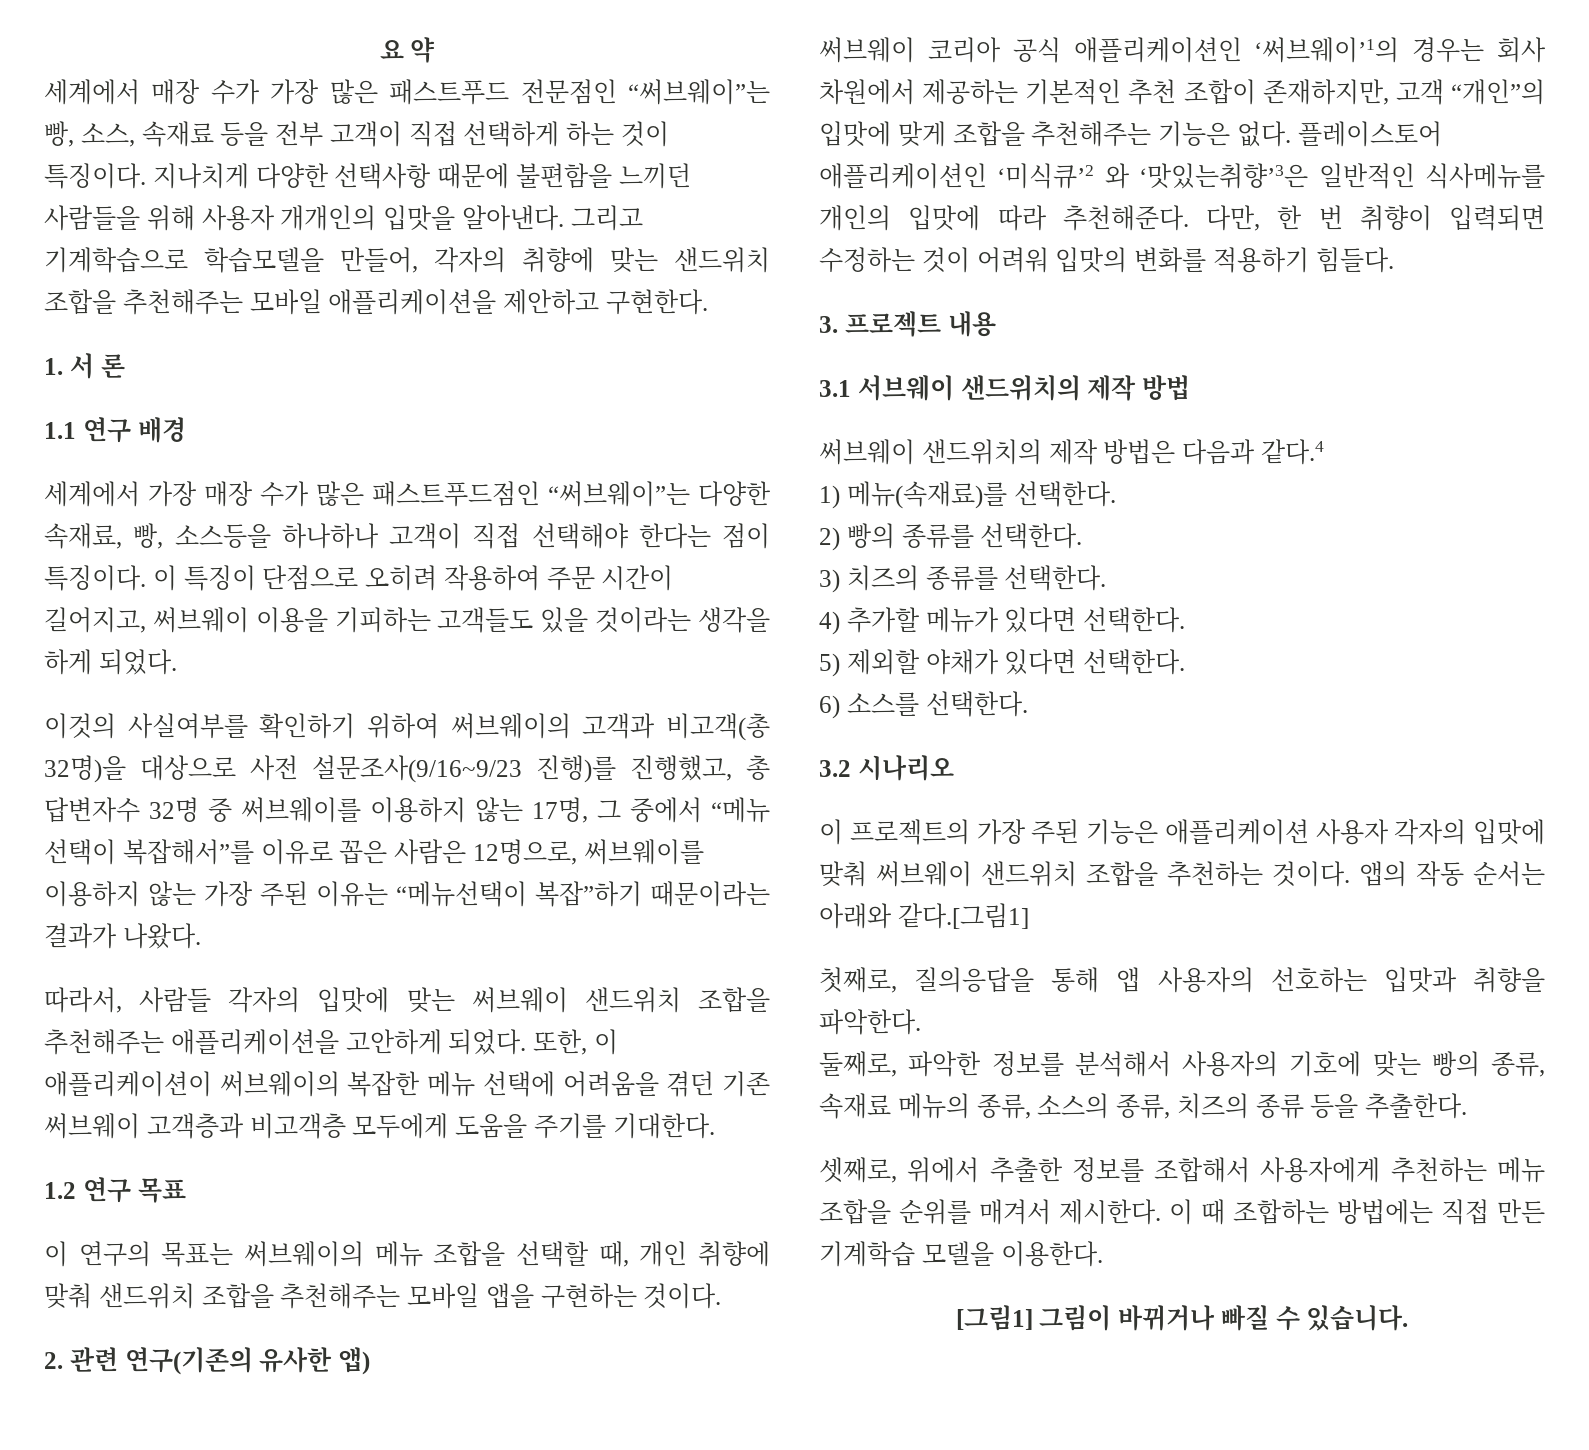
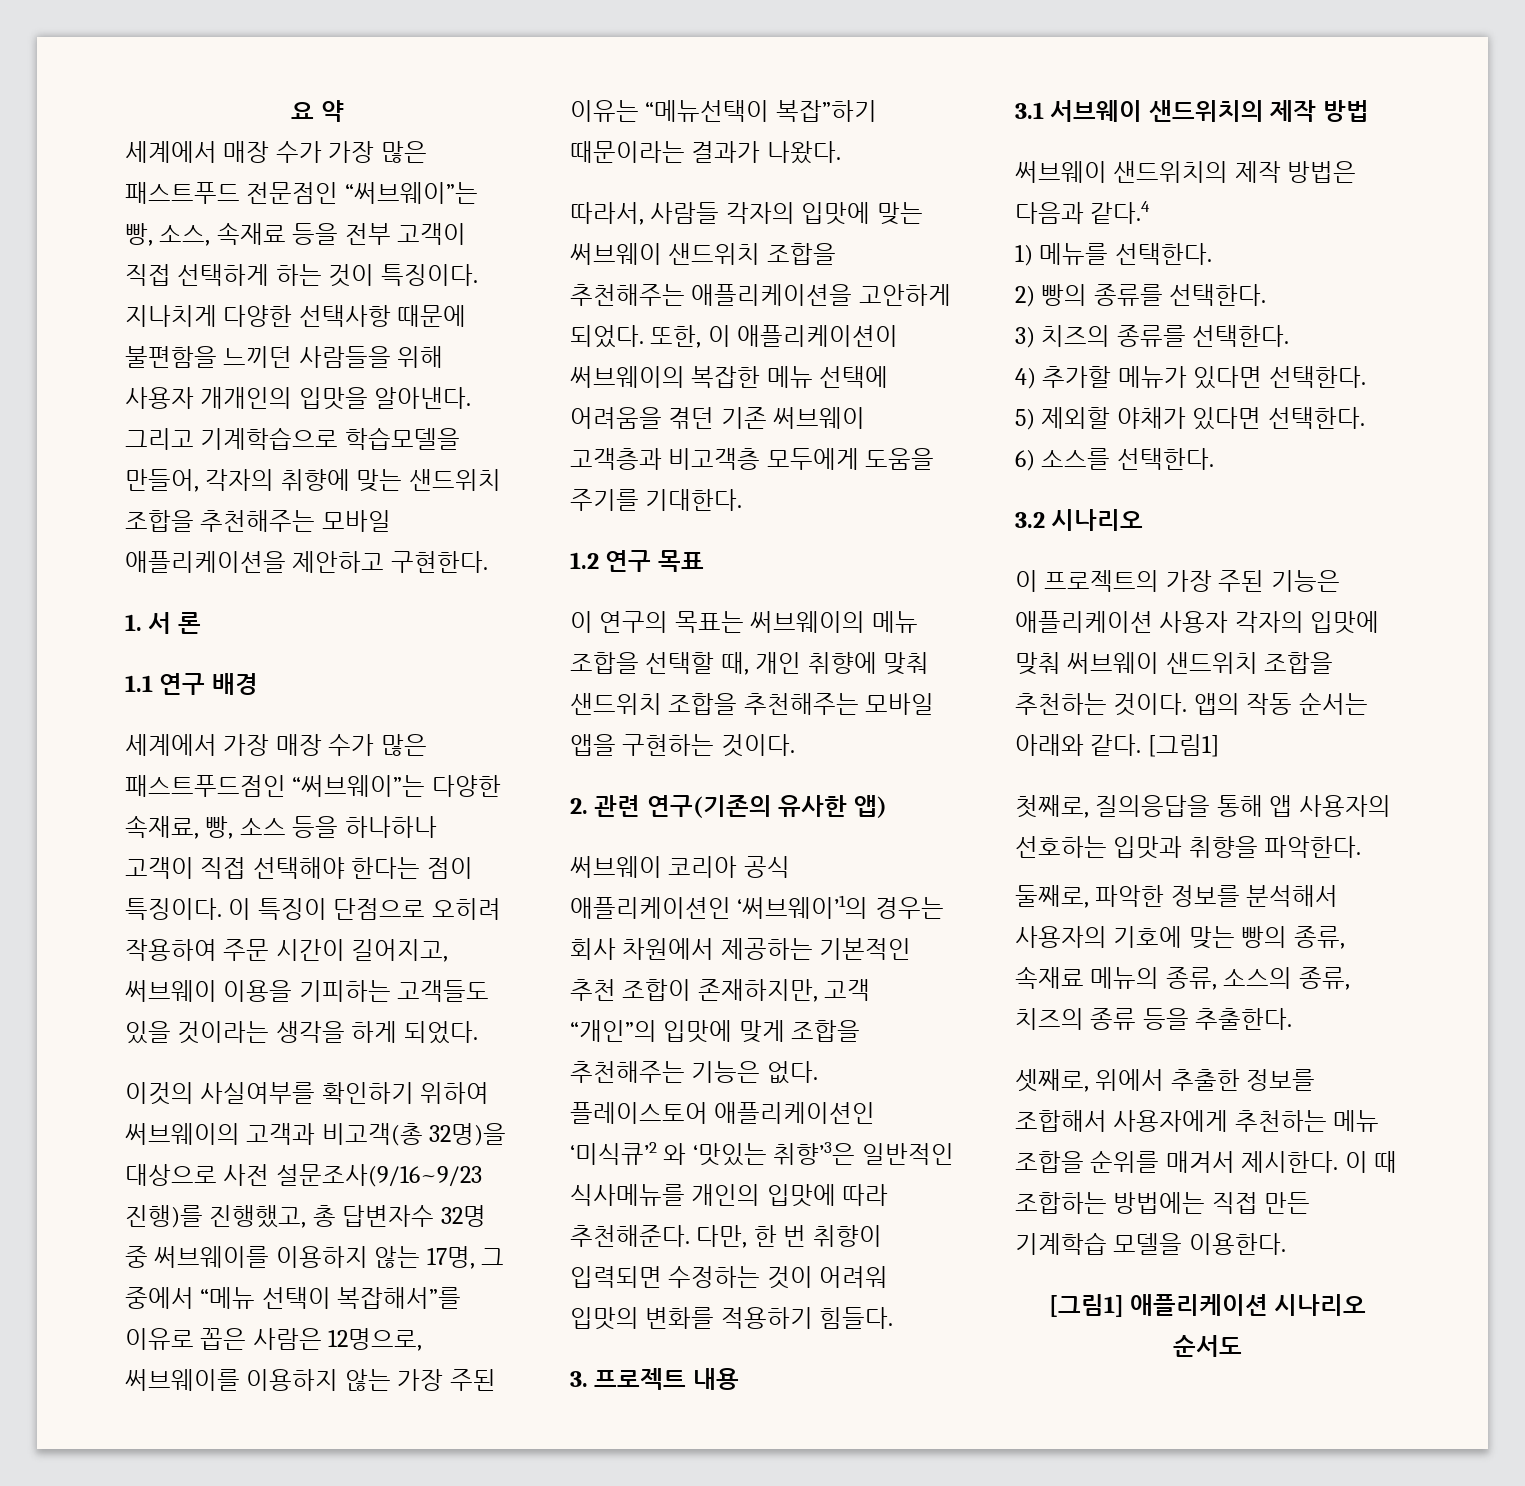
[174,524,271,548] 소스등을 -> [239,816,339,838] 소스 등을
[1139,163,1309,189] ‘맛있는취향’3은 -> [692,1142,856,1166] ‘맛있는 취향’3은
[846,481,1007,509] 메뉴(속재료)를 -> [1039,243,1109,265] 메뉴를
[897,903,1029,929] 같다.[그림1] -> [1090,734,1219,757] 같다. [그림1]
[1039,1305,1409,1331] 그림이 바뀌거나 빠질 수 있습니다. -> [1130,1294,1367,1316] [1173,1335,1242,1357] 애플리케이션 시나리오 순서도

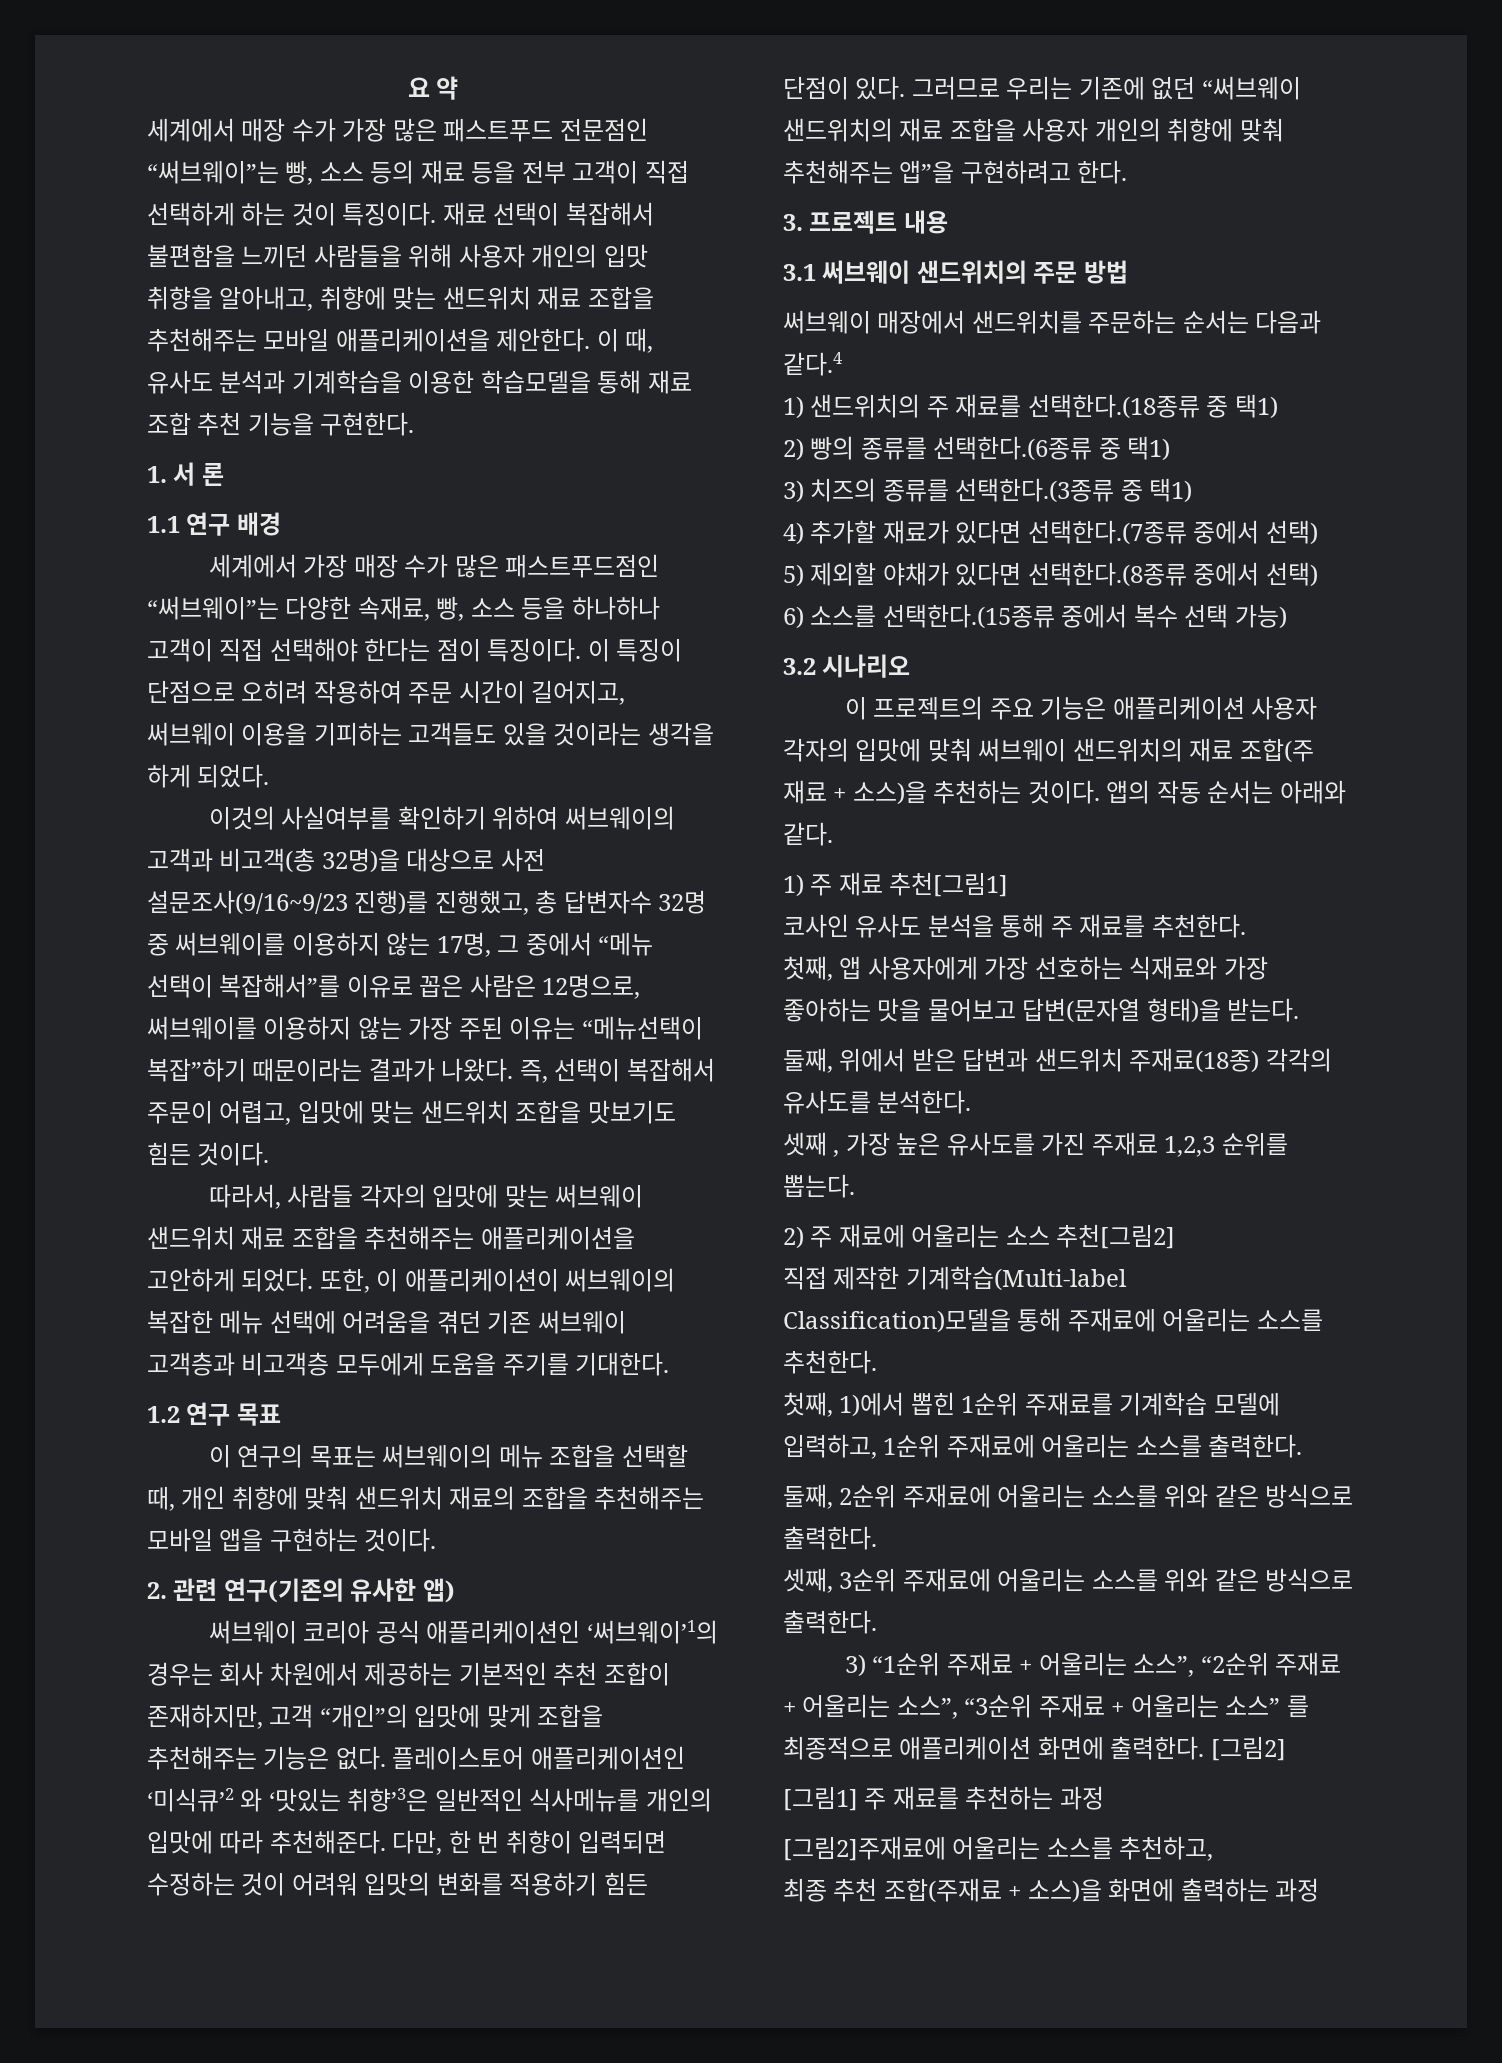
[159,222,286,246] 소스, 속재료 -> [319,160,465,184] 소스 등의 재료
[125,305,467,327] 지나치게 다양한 선택사항 때문에 -> [442,202,654,226] 재료 선택이 복잡해서
[200,387,472,410] [125,427,460,450] [125,469,275,492] 개개인의 입맛을 알아낸다. 그리고 기계학습으로 학습모델을 만들어, 각자의 -> [531,244,648,268] [147,286,314,311] 개인의 입맛 취향을 알아내고,
(501, 480) none -> [537,286,582,310] 재료
[292,551,385,573] 제안하고 -> [496,328,654,353] [147,370,692,394] [147,412,314,436] 제안한다. 이 때, 유사도 분석과 기계학습을 이용한 학습모델을 통해 재료 조합 추천 기능을
(841, 152) none -> [519,1058,715,1083] [147,1100,676,1125] [147,1142,270,1166] 즉, 선택이 복잡해서 주문이 어렵고, 입맛에 맞는 샌드위치 조합을 맛보기도 힘든 것이다.
(761, 254) none -> [241,1226,286,1250] 재료
(662, 704) none -> [449,1486,516,1510] 재료의
[819,1307,894,1329] 힘들다. -> [603,1872,648,1895] [783,76,1301,100] [783,118,1284,142] [783,160,1128,184] 힘든 단점이 있다. 그러므로 우리는 기존에 없던 “써브웨이 샌드위치의 재료 조합을 사용자 개인의 취향에 맞춰 추천해주는 앱”을 구현하려고 한다.
[1050,100,1317,122] 서브웨이 샌드위치의 제작 -> [822,260,1078,284] 써브웨이 샌드위치의 주문
[1113,161,1357,183] 샌드위치의 제작 방법은 -> [877,310,1249,334] 매장에서 샌드위치를 주문하는 순서는
[1039,243,1212,265] 메뉴를 선택한다. -> [810,394,1278,419] 샌드위치의 주 재료를 선택한다.(18종류 중 택1)
[1169,284,1267,306] 선택한다. -> [933,436,1171,461] 선택한다.(6종류 중 택1)
[1192,325,1290,347] 선택한다. -> [955,478,1193,503] 선택한다.(3종류 중 택1)
[1117,366,1366,389] 메뉴가 있다면 선택한다. -> [882,520,1318,545] 재료가 있다면 선택한다.(7종류 중에서 선택)
[1267,407,1365,429] 선택한다. -> [1027,562,1318,587] 선택한다.(8종류 중에서 선택)
[1116,448,1214,470] 선택한다. -> [882,604,1287,629] 선택한다.(15종류 중에서 복수 선택 가능)
[1165,570,1265,592] 가장 주된 -> [989,698,1034,720] 주요
[1165,652,1334,674] 샌드위치 조합을 -> [1072,738,1314,763] [783,780,927,805] 샌드위치의 재료 조합(주 재료 + 소스)을
[1147,734,1219,757] [1015,795,1391,818] [1015,836,1362,859] [1015,885,1339,908] [1015,926,1345,949] [1015,966,1350,990] [1015,1008,1293,1030] [1015,1069,1316,1092] [1015,1110,1380,1132] [1015,1150,1398,1173] [1015,1192,1311,1214] [1015,1232,1286,1255] [1048,1294,1367,1317] [1173,1335,1242,1357] [그림1] // 첫째로, 질의응답을 통해 앱 사용자의 선호하는 입맛과 취향을 파악한다. // 둘째로, 파악한 정보를 분석해서 사용자의 기호에 맞는 빵의 종류, 속재료 메뉴의 종류, 소스의 종류, 치즈의 종류 등을 추출한다. // 셋째로, 위에서 추출한 정보를 조합해서 사용자에게 추천하는 메뉴 조합을 순위를 매겨서 제시한다. 이 때 조합하는 방법에는 직접 만든 기계학습 모델을 이용한다. // [그림1] 애플리케이션 시나리오 순서도 -> [783,872,1009,897] [783,914,1246,938] [783,956,1268,981] [783,998,1300,1023] [783,1048,1332,1073] [783,1090,972,1114] [783,1132,1288,1157] [783,1174,855,1198] [783,1224,1176,1249] [783,1266,1127,1291] [783,1308,1323,1333] [783,1350,877,1374] [783,1392,1280,1417] [783,1434,1303,1459] [783,1484,1354,1509] [783,1526,877,1550] [783,1568,1354,1593] [783,1610,877,1634] [844,1652,1342,1677] [783,1694,1309,1719] [783,1736,1286,1761] [783,1786,1104,1811] [783,1836,1214,1861] [783,1878,1320,1903] // 1) 주 재료 추천[그림1] // 코사인 유사도 분석을 통해 주 재료를 추천한다. // 첫째, 앱 사용자에게 가장 선호하는 식재료와 가장 좋아하는 맛을 물어보고 답변(문자열 형태)을 받는다. // 둘째, 위에서 받은 답변과 샌드위치 주재료(18종) 각각의 유사도를 분석한다. // 셋째 , 가장 높은 유사도를 가진 주재료 1,2,3 순위를 뽑는다. // 2) 주 재료에 어울리는 소스 추천[그림2] // 직접 제작한 기계학습(Multi-label Classification)모델을 통해 주재료에 어울리는 소스를 추천한다. // 첫째, 1)에서 뽑힌 1순위 주재료를 기계학습 모델에 입력하고, 1순위 주재료에 어울리는 소스를 출력한다. // 둘째, 2순위 주재료에 어울리는 소스를 위와 같은 방식으로 출력한다. // 셋째, 3순위 주재료에 어울리는 소스를 위와 같은 방식으로 출력한다. // 3) “1순위 주재료 + 어울리는 소스”, “2순위 주재료 + 어울리는 소스”, “3순위 주재료 + 어울리는 소스” 를 최종적으로 애플리케이션 화면에 출력한다. [그림2] // [그림1] 주 재료를 추천하는 과정 // [그림2]주재료에 어울리는 소스를 추천하고, // 최종 추천 조합(주재료 + 소스)을 화면에 출력하는 과정

